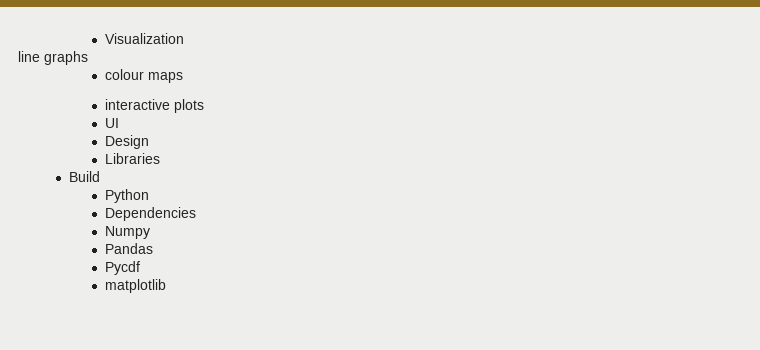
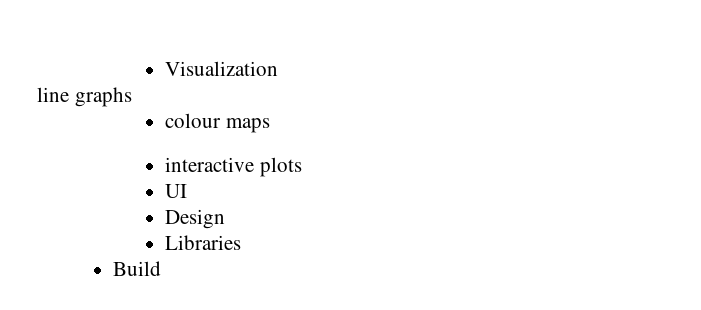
[104,189,149,203] [104,207,196,221] [104,226,150,239] [104,243,153,254] [104,261,140,275] [104,279,166,293] // Python // Dependencies // Numpy // Pandas // Pycdf // matplotlib -> (161, 268) none

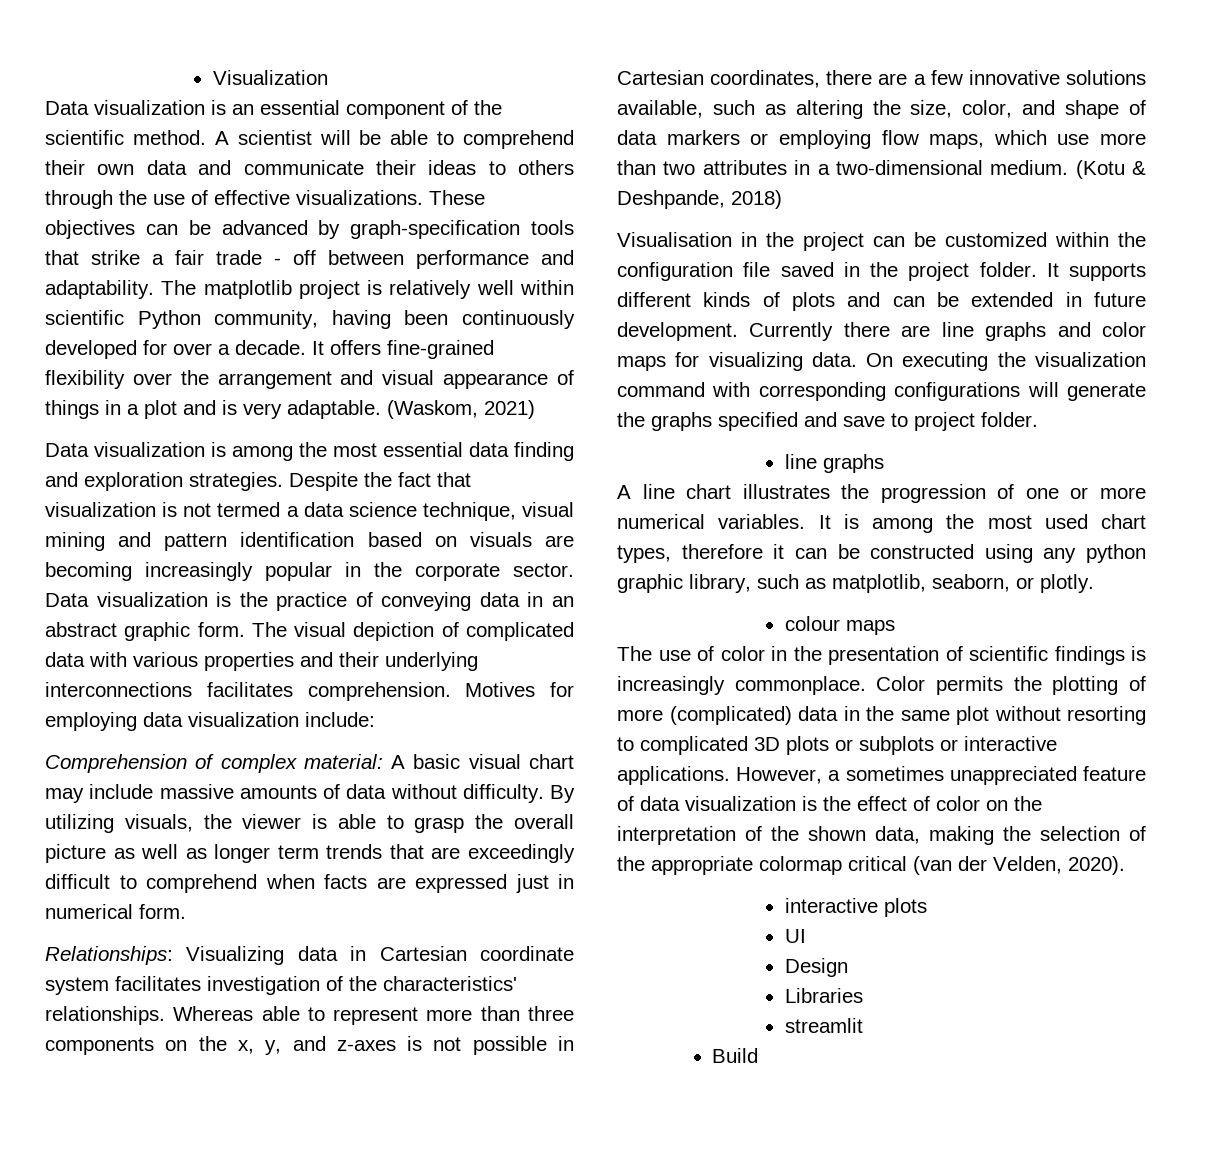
[37,87,132,107] [165,113,270,133] line graphs // colour maps -> [45,100,502,119] [45,130,574,149] [45,160,574,175] [45,190,485,209] [45,220,574,239] [45,250,574,269] [45,280,574,299] [45,310,575,329] [45,340,494,359] [45,370,574,389] [45,400,535,419] [45,442,574,461] [45,472,471,491] [45,502,574,521] [45,532,575,551] [45,562,574,581] [45,592,574,611] [45,622,574,641] [45,652,478,671] [45,682,574,701] [45,712,375,731] [45,754,574,773] [45,784,575,803] [45,814,574,833] [45,844,575,863] [45,874,574,893] [45,904,186,919] [45,946,574,965] [45,976,517,995] [45,1006,574,1025] [45,1036,575,1055] [617,70,1146,88] [617,100,1146,119] [617,130,1146,149] [617,160,1146,179] [617,190,782,209] [617,232,1146,251] [617,262,1146,281] [617,292,1146,311] [617,322,1146,341] [617,352,1146,371] [617,382,1146,401] [617,412,1038,431] [784,454,884,473] [617,484,1146,503] [617,514,1146,533] [617,544,1146,563] [617,574,1094,593] [784,616,895,635] [617,646,1146,665] [617,676,1146,695] [617,706,1146,725] [617,736,1057,755] [617,766,1146,785] [617,796,1042,811] [617,826,1146,845] [617,856,1125,875] Data visualization is an essential component of the scientific method. A scientist will be able to comprehend their own data and communicate their ideas to others through the use of effective visualizations. These objectives can be advanced by graph-specification tools that strike a fair trade - off between performance and adaptability. The matplotlib project is relatively well within scientific Python community, having been continuously developed for over a decade. It offers fine-grained flexibility over the arrangement and visual appearance of things in a plot and is very adaptable. (Waskom, 2021) // Data visualization is among the most essential data finding and exploration strategies. Despite the fact that visualization is not termed a data science technique, visual mining and pattern identification based on visuals are becoming increasingly popular in the corporate sector. Data visualization is the practice of conveying data in an abstract graphic form. The visual depiction of complicated data with various properties and their underlying interconnections facilitates comprehension. Motives for employing data visualization include: // Comprehension of complex material: A basic visual chart may include massive amounts of data without difficulty. By utilizing visuals, the viewer is able to grasp the overall picture as well as longer term trends that are exceedingly difficult to comprehend when facts are expressed just in numerical form. // Relationships: Visualizing data in Cartesian coordinate system facilitates investigation of the characteristics' relationships. Whereas able to represent more than three components on the x, y, and z-axes is not possible in Cartesian coordinates, there are a few innovative solutions available, such as altering the size, color, and shape of data markers or employing flow maps, which use more than two attributes in a two-dimensional medium. (Kotu & Deshpande, 2018) // Visualisation in the project can be customized within the configuration file saved in the project folder. It supports different kinds of plots and can be extended in future development. Currently there are line graphs and color maps for visualizing data. On executing the visualization command with corresponding configurations will generate the graphs specified and save to project folder. // line graphs // A line chart illustrates the progression of one or more numerical variables. It is among the most used chart types, therefore it can be constructed using any python graphic library, such as matplotlib, seaborn, or plotly. // colour maps // The use of color in the presentation of scientific findings is increasingly commonplace. Color permits the plotting of more (complicated) data in the same plot without resorting to complicated 3D plots or subplots or interactive applications. However, a sometimes unappreciated feature of data visualization is the effect of color on the interpretation of the shown data, making the selection of the appropriate colormap critical (van der Velden, 2020).
(242, 242) none -> [784,1018,863,1033] // streamlit

